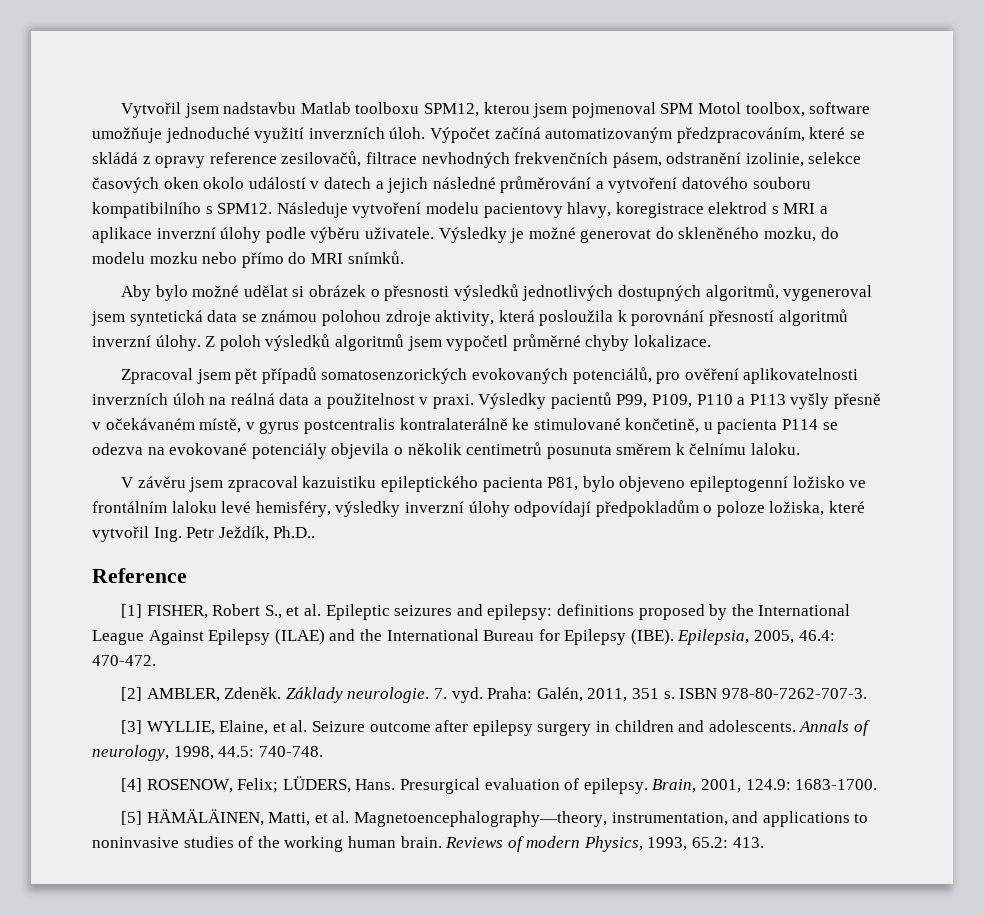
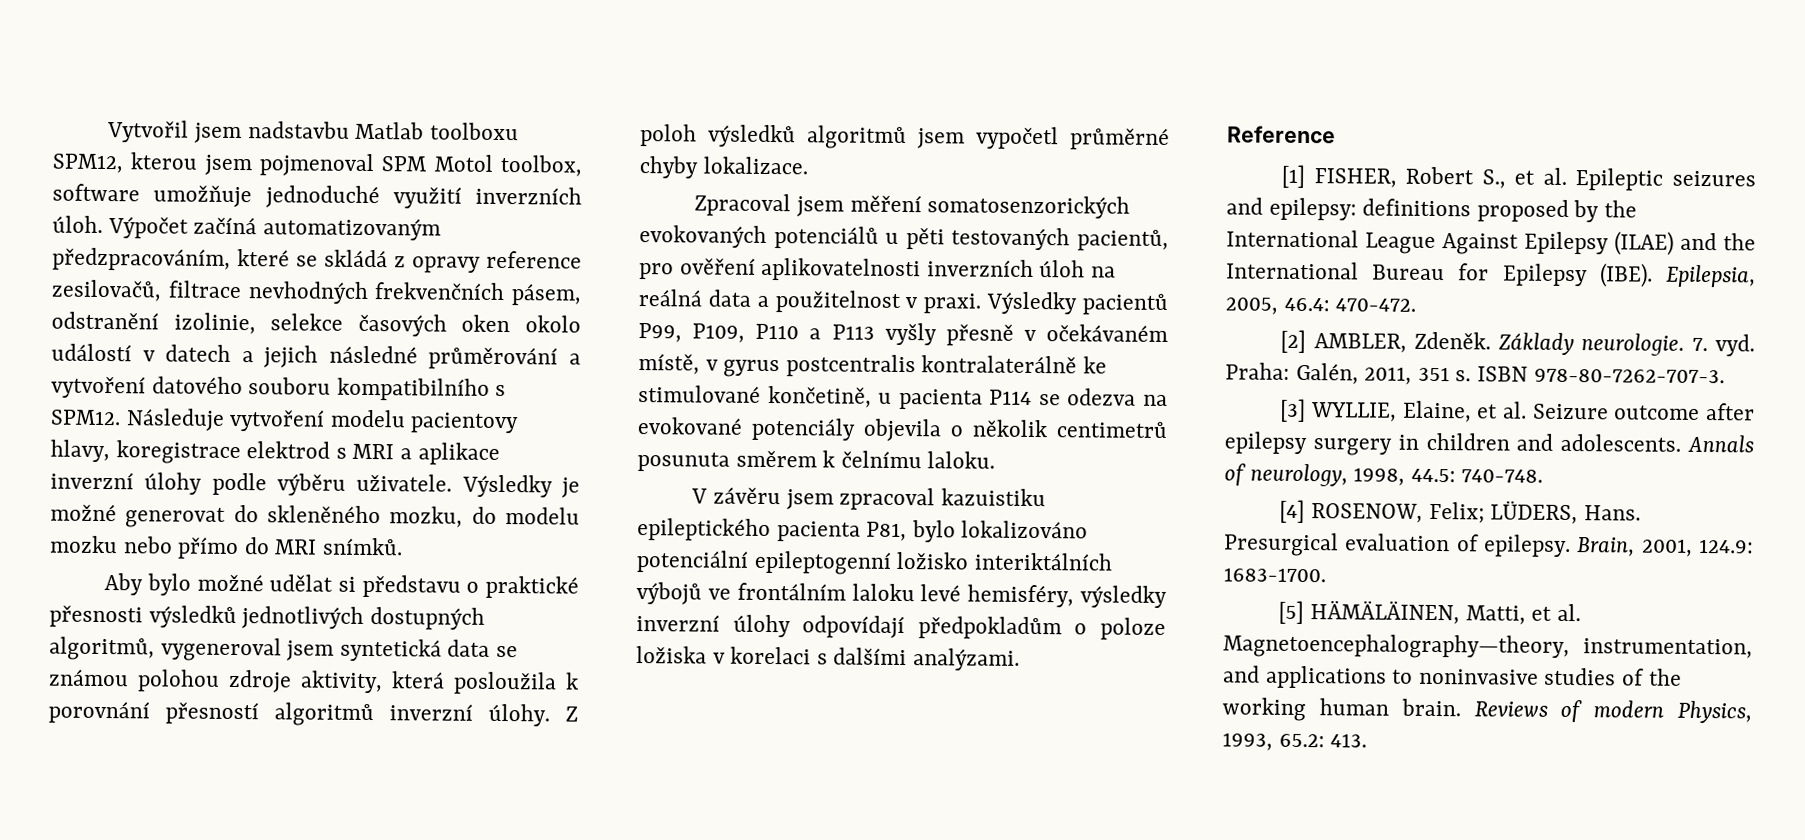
[308,285,380,297] obrázek o -> [361,574,579,599] představu o praktické
[235,367,652,384] pět případů somatosenzorických evokovaných potenciálů, -> [849,194,1131,219] [639,225,1169,251] měření somatosenzorických evokovaných potenciálů u pěti testovaných pacientů,
[619,476,845,492] objeveno epileptogenní ložisko -> [961,520,1089,539] [636,550,1113,575] [636,582,702,605] lokalizováno potenciální epileptogenní ložisko interiktálních výbojů
[769,501,866,516] [92,526,316,542] ložiska, které vytvořil Ing. Petr Ježdík, Ph.D.. -> [636,646,1021,671] ložiska v korelaci s dalšími analýzami.

